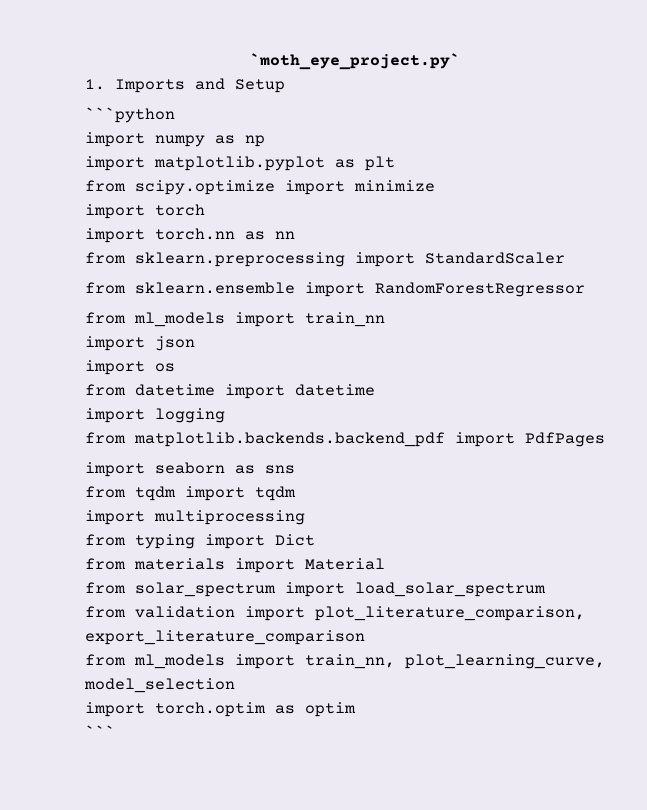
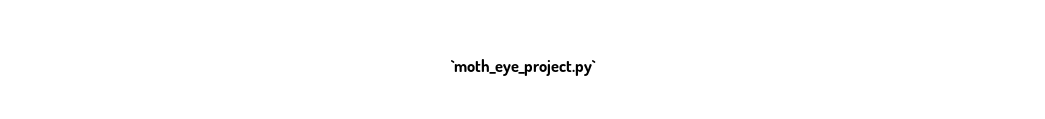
[85,78,285,93] [85,107,175,123] [85,132,265,147] [85,156,395,171] [85,180,435,195] [85,204,205,219] [85,228,295,243] [85,252,565,267] [85,282,585,297] [85,312,385,327] [85,336,195,351] [85,360,175,375] [85,384,375,399] [85,408,225,423] [85,432,605,447] [85,462,295,477] [85,486,296,501] [85,510,305,525] [85,534,315,549] [85,558,385,573] [85,582,546,597] [85,606,585,621] [85,630,365,645] [85,654,605,669] [84,678,235,693] [85,702,356,717] [85,725,115,737] // 1. Imports and Setup // ```python // import numpy as np // import matplotlib.pyplot as plt // from scipy.optimize import minimize // import torch // import torch.nn as nn // from sklearn.preprocessing import StandardScaler // from sklearn.ensemble import RandomForestRegressor // from ml_models import train_nn // import json // import os // from datetime import datetime // import logging // from matplotlib.backends.backend_pdf import PdfPages // import seaborn as sns // from tqdm import tqdm // import multiprocessing // from typing import Dict // from materials import Material // from solar_spectrum import load_solar_spectrum // from validation import plot_literature_comparison, export_literature_comparison // from ml_models import train_nn, plot_learning_curve, model_selection // import torch.optim as optim // ``` -> (596, 67) none

